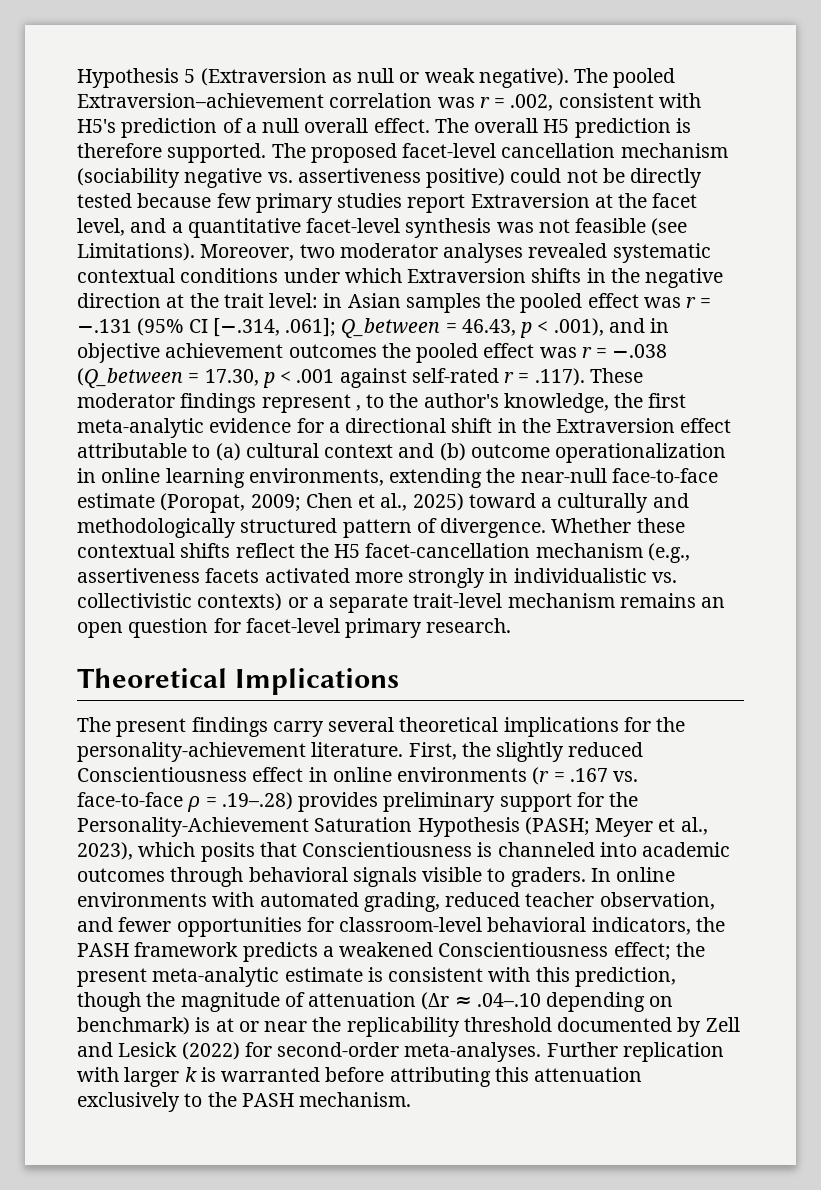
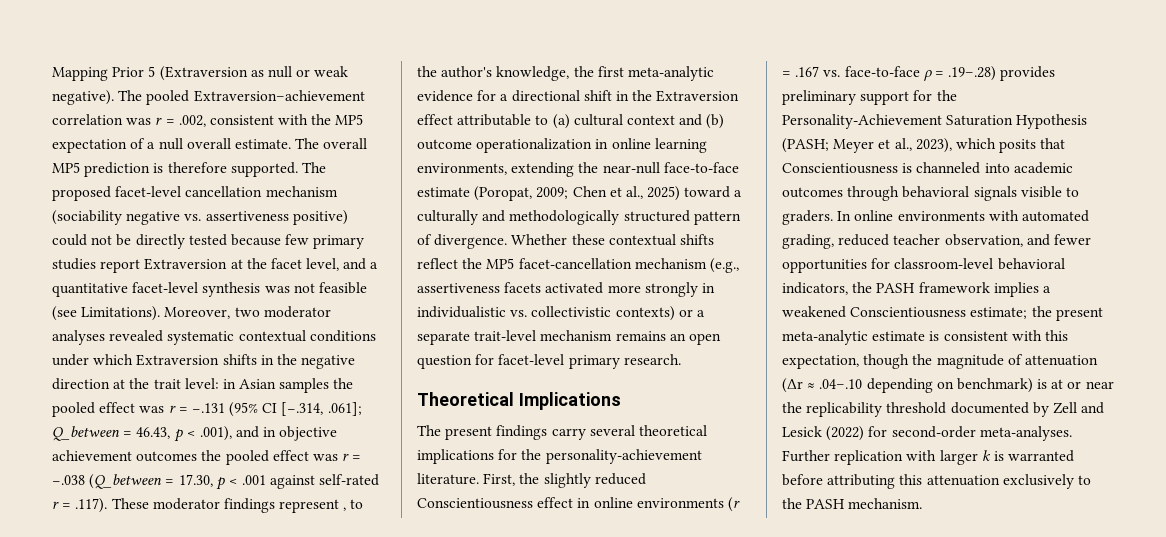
[77,68,179,88] Hypothesis -> [52,67,145,81] Mapping Prior
[77,118,218,138] H5's prediction -> [311,114,364,125] [52,139,127,153] the MP5 expectation
[373,118,430,133] effect. -> [234,139,291,149] estimate.
[543,119,570,133] H5 -> [52,162,80,173] MP5
[334,544,361,558] H5 -> [486,258,515,269] MP5
[242,942,318,962] predicts -> [993,282,1039,297] implies
[613,942,671,961] effect; -> [970,307,1028,319] estimate;
[574,967,676,987] prediction, -> [782,355,859,369] expectation,

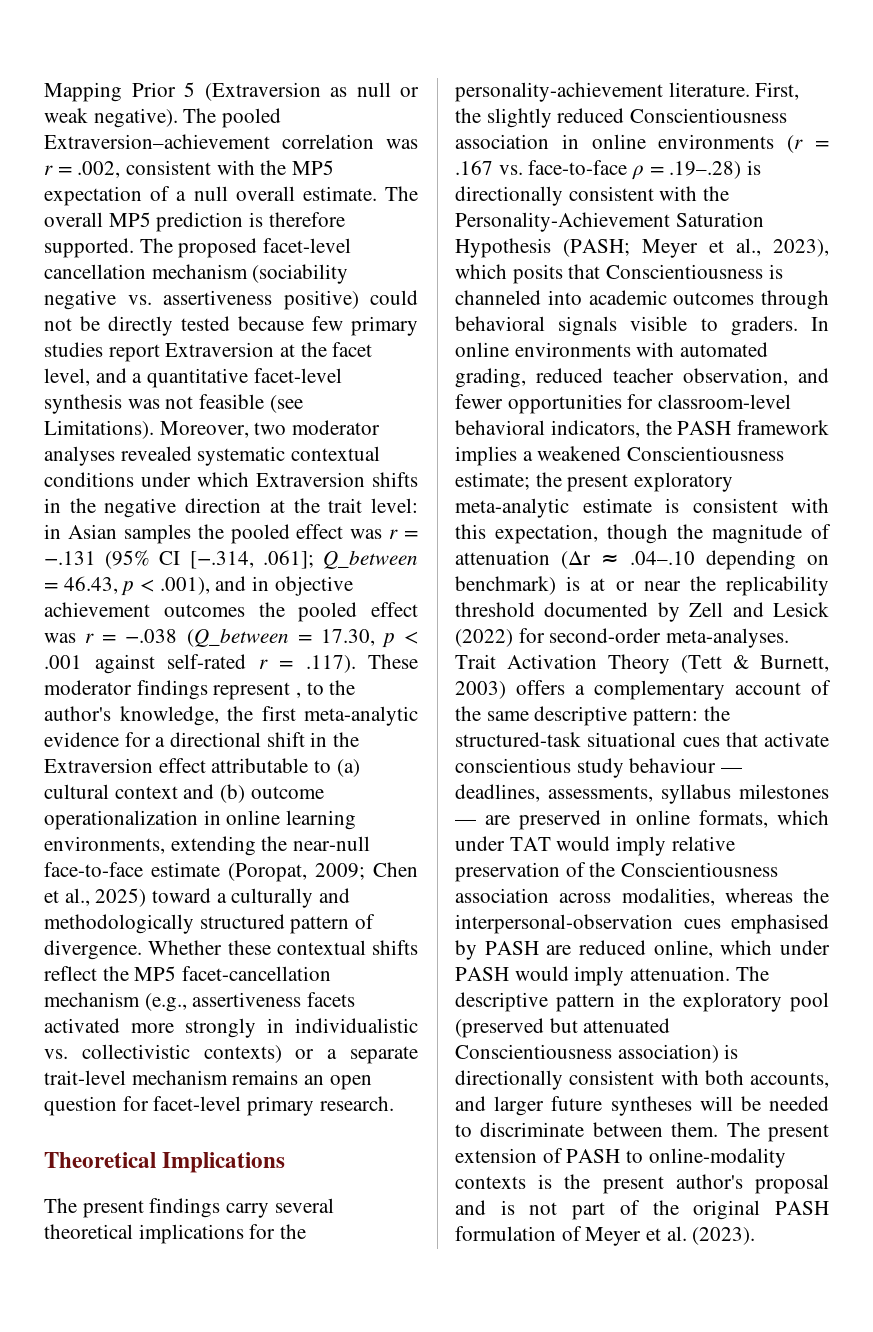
[537,497,574,508] effect -> [455,134,549,149] association
[1000,66,1056,81] [782,90,933,105] provides preliminary support for -> [747,160,762,175] [455,186,698,206] is directionally consistent with
(1103, 314) none -> [634,472,734,492] exploratory
[782,450,1075,465] [782,474,1091,489] [782,498,923,509] Further replication with larger k is warranted before attributing this attenuation exclusively to the PASH mechanism. -> [455,654,829,674] [455,680,831,700] [455,706,730,726] [455,732,829,747] [455,758,743,778] [455,784,829,804] [455,810,829,830] [455,836,735,856] [455,862,779,882] [455,888,829,906] [455,914,829,934] [455,940,830,960] [455,966,769,986] [455,992,829,1012] [455,1018,671,1038] [455,1044,739,1063] [455,1070,829,1090] [455,1096,829,1116] [455,1122,829,1142] [455,1148,786,1168] [455,1174,829,1194] [455,1200,829,1220] [455,1226,756,1246] Trait Activation Theory (Tett & Burnett, 2003) offers a complementary account of the same descriptive pattern: the structured-task situational cues that activate conscientious study behaviour — deadlines, assessments, syllabus milestones — are preserved in online formats, which under TAT would imply relative preservation of the Conscientiousness association across modalities, whereas the interpersonal-observation cues emphasised by PASH are reduced online, which under PASH would imply attenuation. The descriptive pattern in the exploratory pool (preserved but attenuated Conscientiousness association) is directionally consistent with both accounts, and larger future syntheses will be needed to discriminate between them. The present extension of PASH to online-modality contexts is the present author's proposal and is not part of the original PASH formulation of Meyer et al. (2023).

